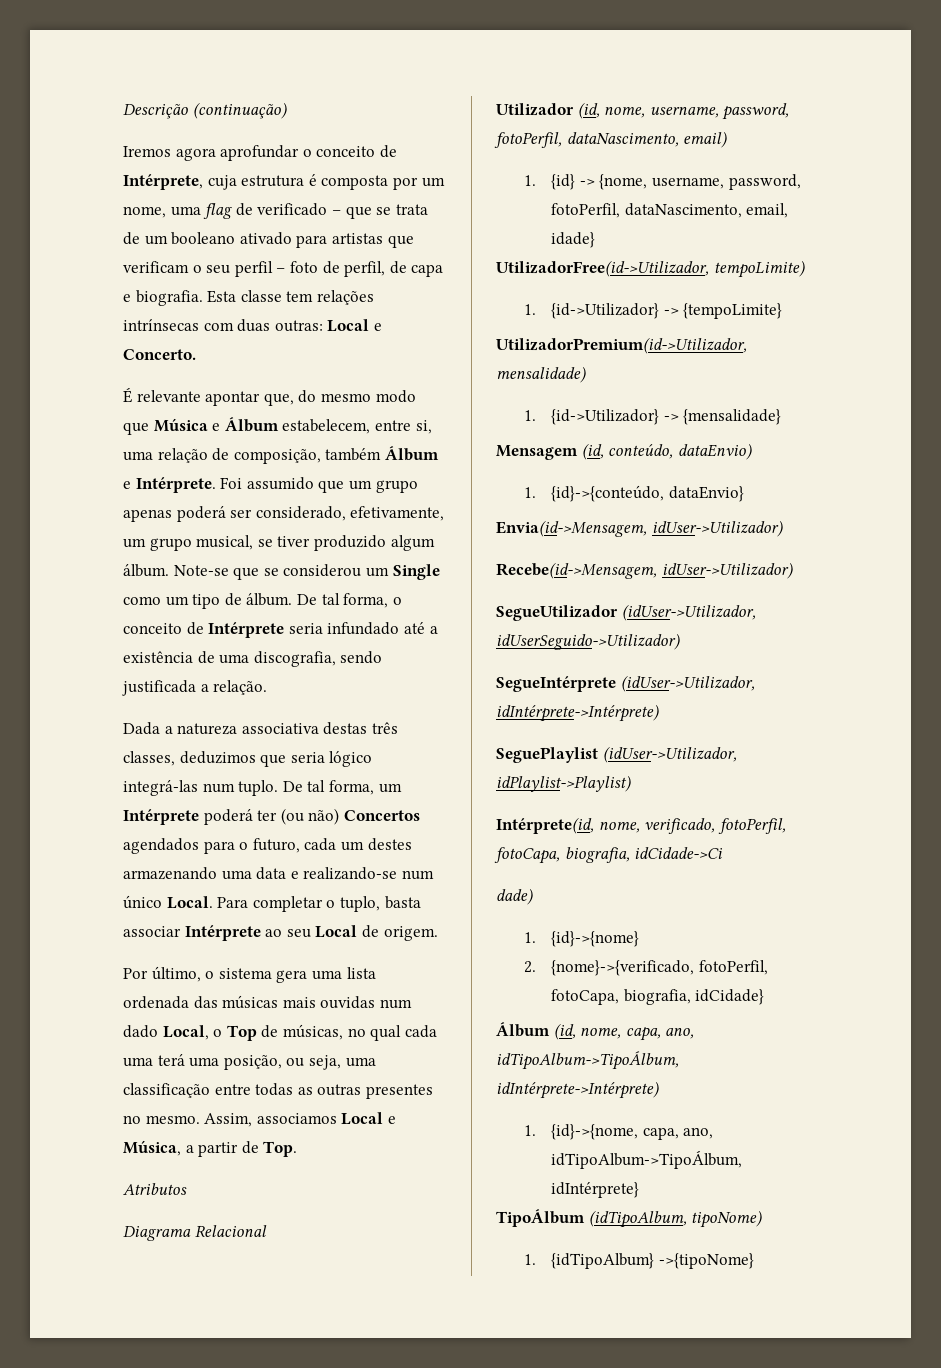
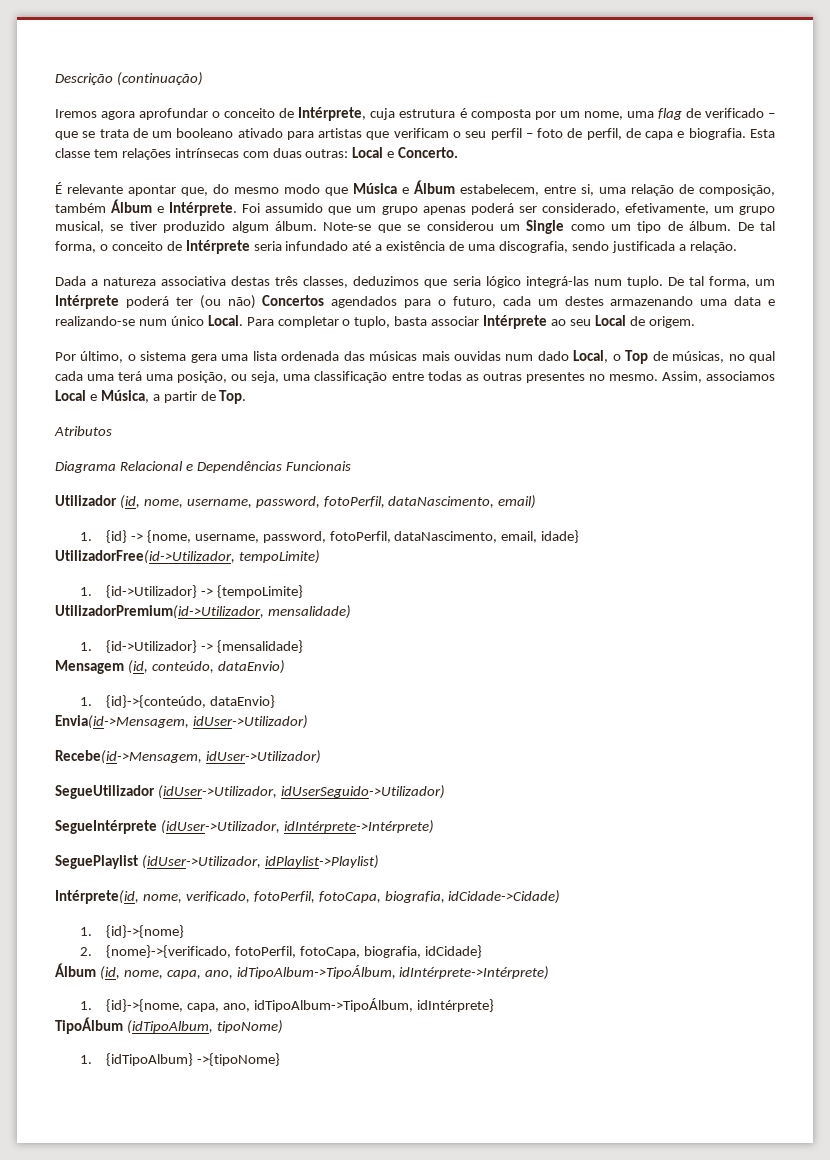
(267, 1231) none -> [185,461,351,473] e Dependências Funcionais
[634,847,724,859] [496,888,533,905] idCidade->Ci // dade) -> [448,890,561,904] idCidade->Cidade)

